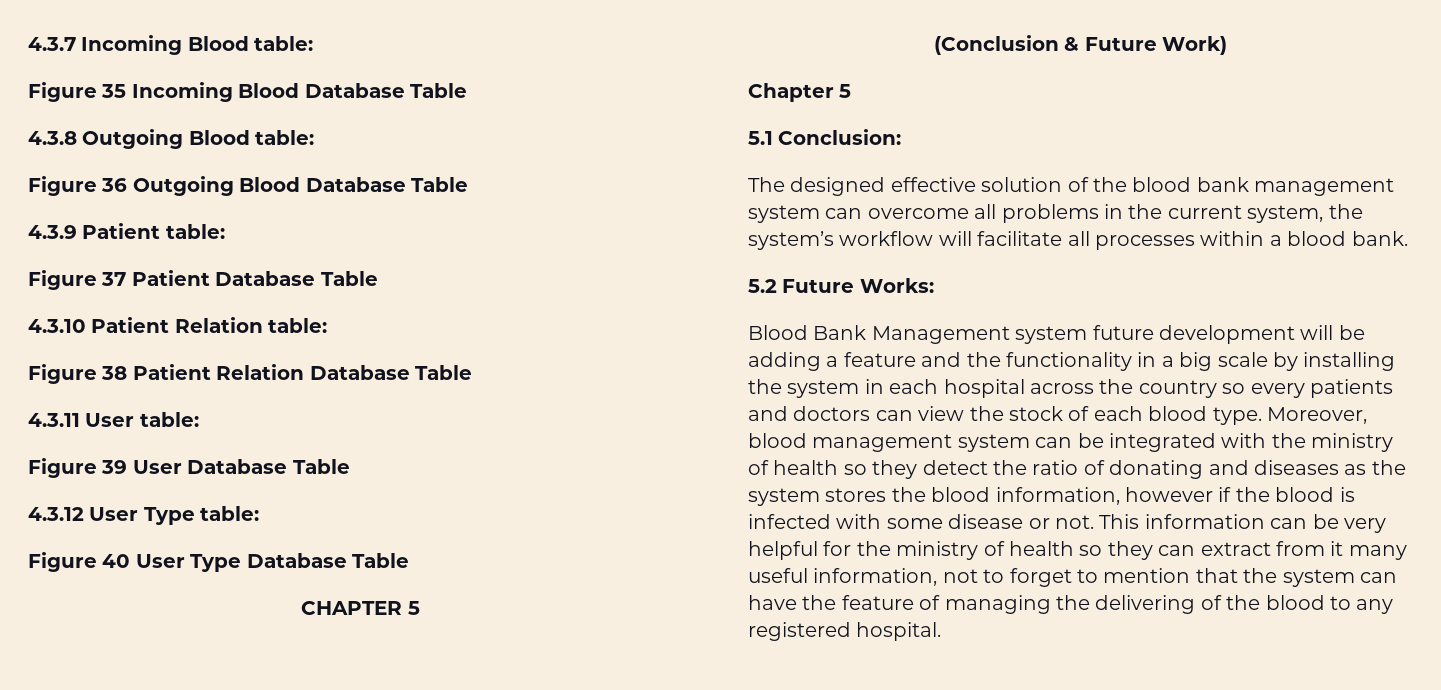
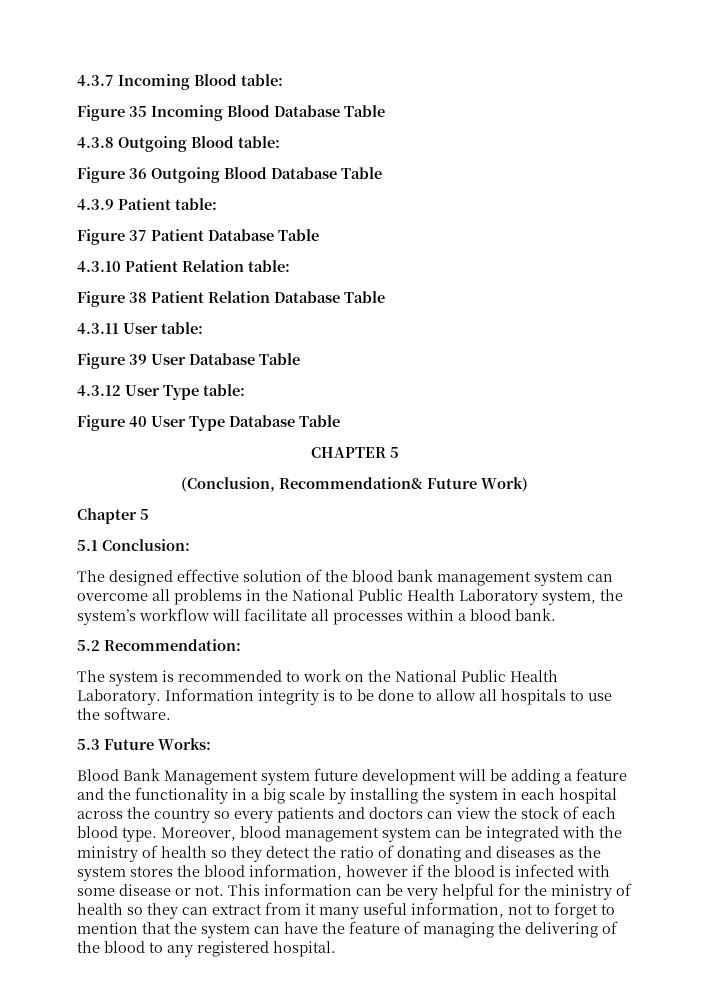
[933,35,1080,55] (Conclusion & -> [181,477,423,492] (Conclusion, Recommendation&
[1167,205,1242,219] current -> [292,589,538,605] National Public Health Laboratory
(777, 286) none -> [104,639,241,651] [77,669,558,686] [77,688,612,705] [77,707,171,720] [77,739,100,750] Recommendation: // The system is recommended to work on the National Public Health Laboratory. Information integrity is to be done to allow all hospitals to use the software. // 5.3

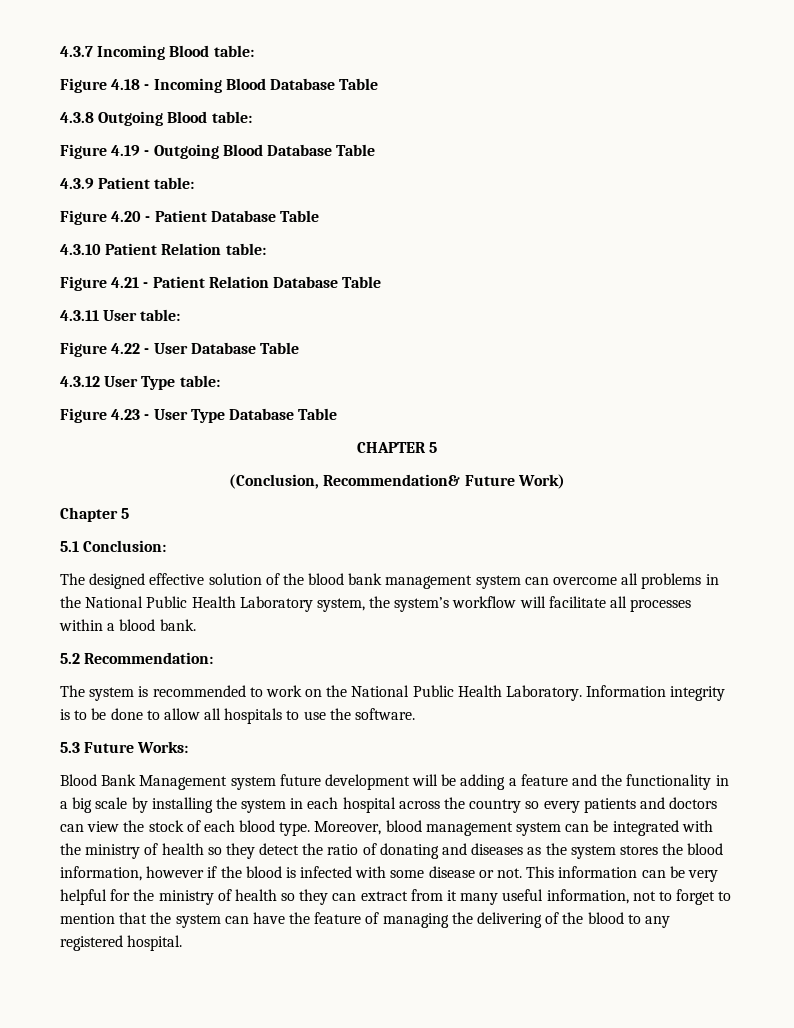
[129,106,147,117] 35 -> [111,79,150,90] 4.18 -
[129,168,147,179] 36 -> [111,145,150,156] 4.19 -
[129,230,147,241] 37 -> [111,211,151,222] 4.20 -
[129,292,147,303] 38 -> [111,277,149,288] 4.21 -
[129,354,147,365] 39 -> [111,343,150,354] 4.22 -
[129,416,147,427] 40 -> [111,409,150,420] 4.23 -

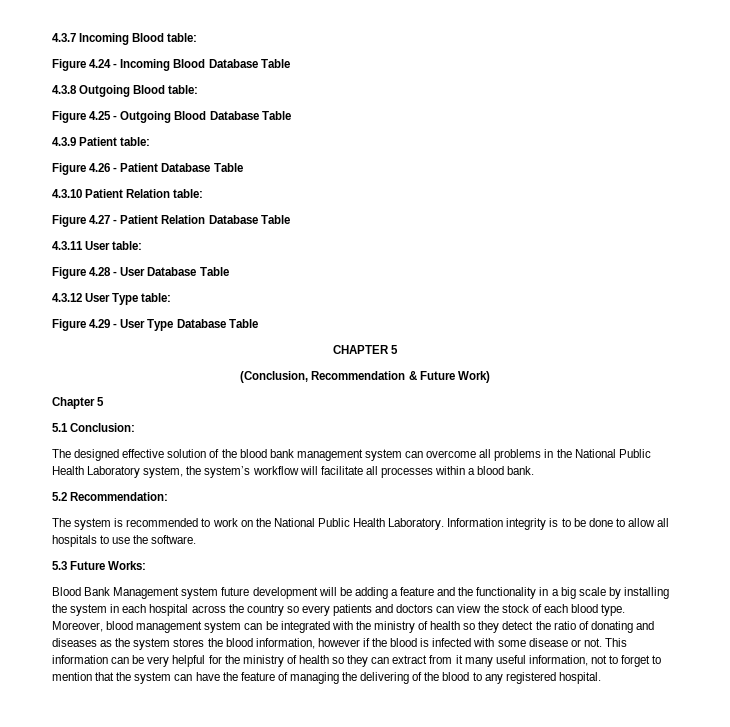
[111,79,141,90] 4.18 -> [89,59,112,68] 4.24
[111,145,141,156] 4.19 -> [89,111,112,120] 4.25
[111,211,142,222] 4.20 -> [89,163,111,172] 4.26
[111,277,140,288] 4.21 -> [89,215,111,224] 4.27
[111,343,141,354] 4.22 -> [89,267,112,276] 4.28
[111,409,141,420] 4.23 -> [89,319,111,328] 4.29
[323,474,461,486] Recommendation& -> [311,371,417,380] Recommendation &

